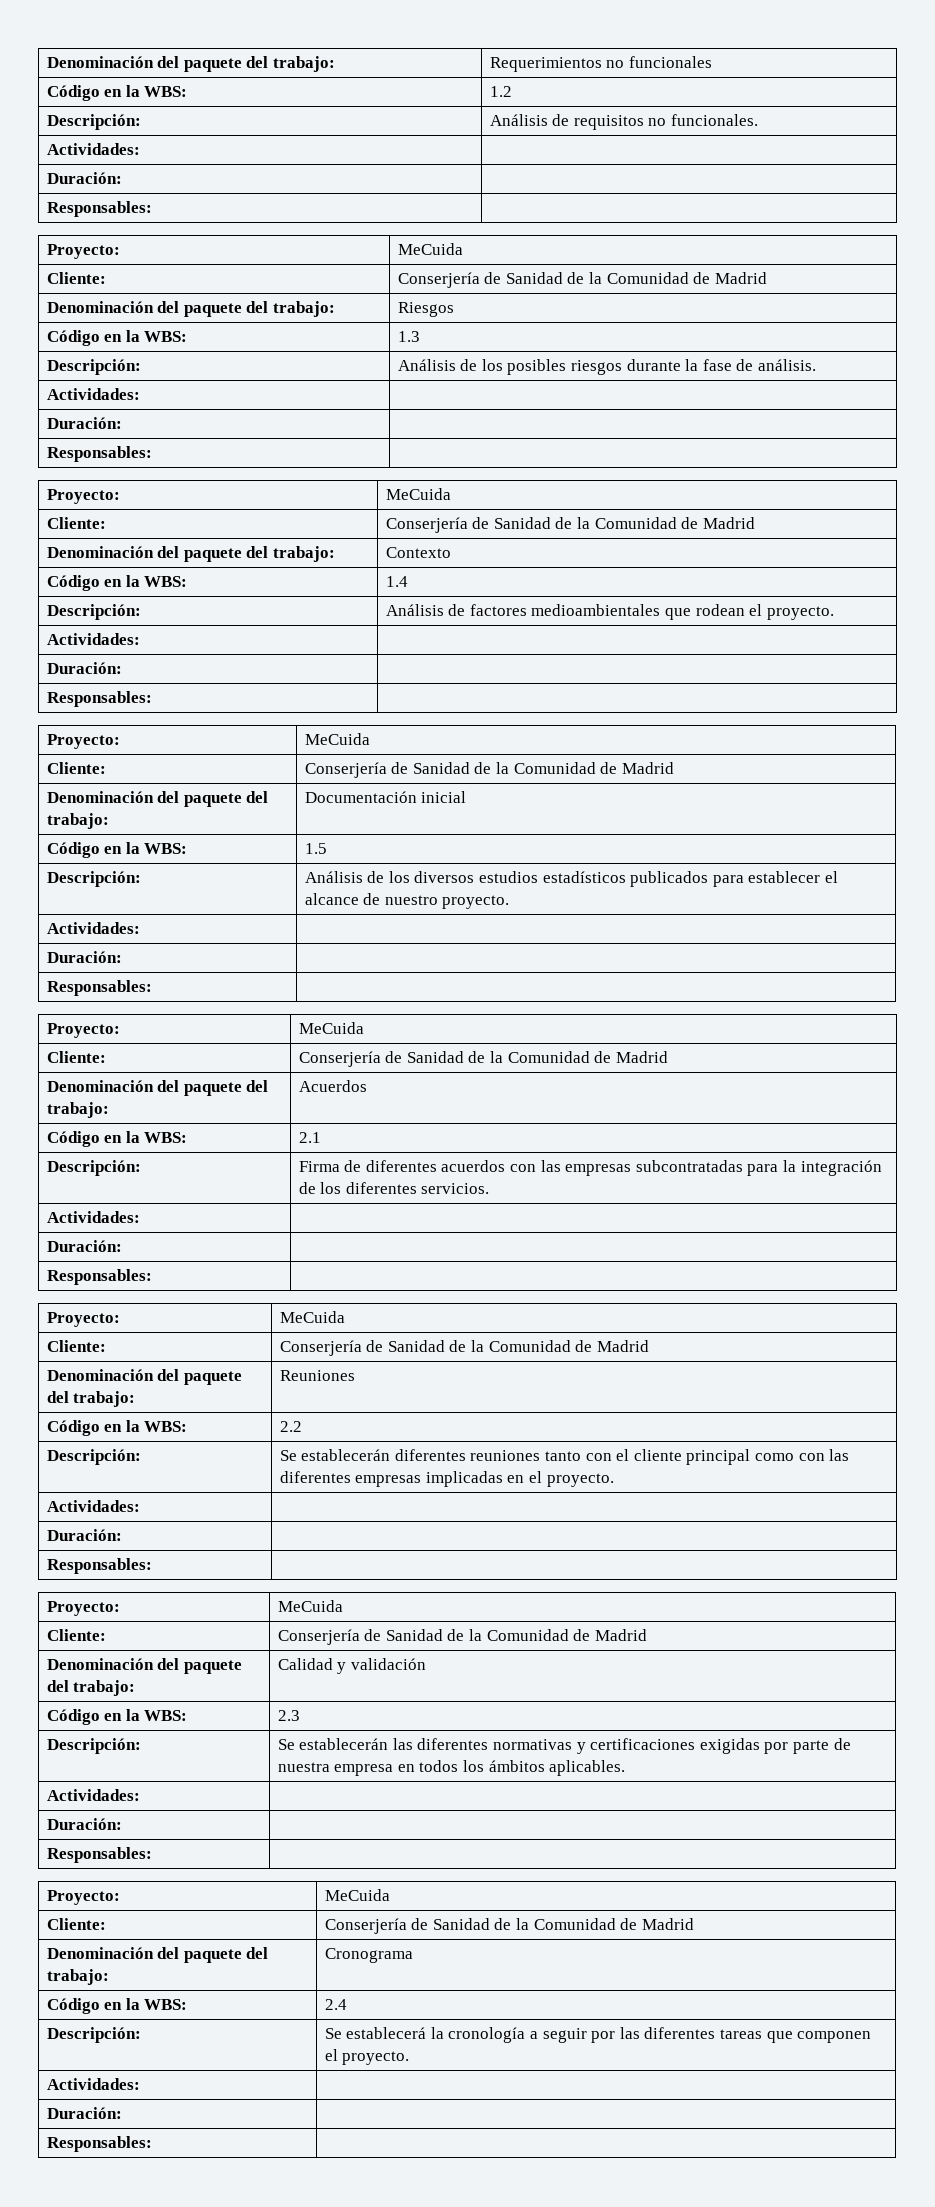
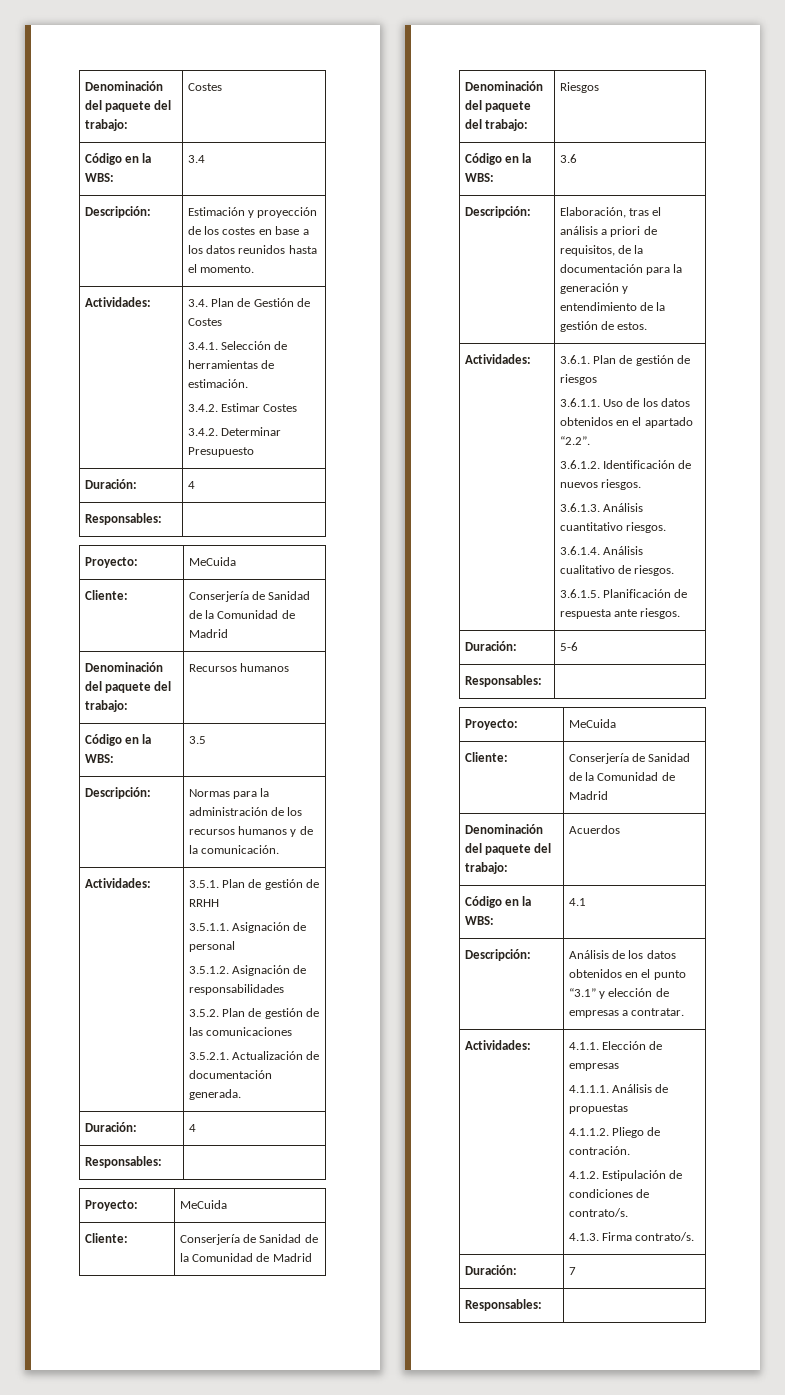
[46,56,336,72] [489,56,712,72] [46,85,188,101] [489,86,512,97] [46,114,141,130] [489,114,759,130] [46,143,140,155] [46,172,122,184] Denominación del paquete del trabajo: | Requerimientos no funcionales // Código en la WBS: | 1.2 // Descripción: | Análisis de requisitos no funcionales. // Actividades: | // Duración: | -> [84,81,163,91] [84,100,172,112] [84,119,128,131] [187,83,222,91] [84,153,152,165] [84,173,114,182] [187,155,205,163] [84,206,151,218] [187,207,318,218] [187,226,309,235] [187,245,317,254] [187,264,255,273] [84,297,151,307] [187,298,311,307] [187,318,222,326] [187,341,288,350] [187,360,275,369] [187,379,248,388] [187,403,298,412] [187,427,282,436] [187,447,254,457] [84,479,137,489] [187,481,195,489] [84,513,162,525] [84,557,138,568] [188,557,236,566] [84,590,128,600] [188,591,311,602] [188,610,295,619] [188,629,228,638] [84,662,163,672] [84,681,172,693] [84,700,128,712] [188,663,290,672] [84,734,152,746] [84,754,114,763] [188,736,206,744] [84,787,151,799] [188,788,270,799] [188,807,303,816] [188,826,313,837] [188,845,280,854] [84,878,151,888] [188,879,320,890] [188,899,219,907] [188,922,307,933] [188,941,235,952] [188,965,307,976] [188,984,284,995] [188,1008,320,1019] [188,1027,293,1036] [188,1051,320,1060] [188,1070,272,1079] [188,1089,241,1100] [84,1122,137,1132] [188,1124,196,1132] Denominación del paquete del trabajo: | Costes // Código en la WBS: | 3.4 // Descripción: | Estimación y proyección de los costes en base a los datos reunidos hasta el momento. // Actividades: | 3.4. Plan de Gestión de Costes // 3.4.1. Selección de herramientas de estimación. // 3.4.2. Estimar Costes // 3.4.2. Determinar Presupuesto // Duración: | 4 // Responsables: | // Proyecto: | MeCuida // Cliente: | Conserjería de Sanidad de la Comunidad de Madrid // Denominación del paquete del trabajo: | Recursos humanos // Código en la WBS: | 3.5 // Descripción: | Normas para la administración de los recursos humanos y de la comunicación. // Actividades: | 3.5.1. Plan de gestión de RRHH // 3.5.1.1. Asignación de personal // 3.5.1.2. Asignación de responsabilidades // 3.5.2. Plan de gestión de las comunicaciones // 3.5.2.1. Actualización de documentación generada. // Duración: | 4
[397,331,420,342] [46,359,141,375] [397,359,816,375] [46,388,140,400] [46,417,122,429] [46,446,152,462] [46,489,120,504] [385,488,451,500] [46,517,106,529] [385,517,755,533] [46,546,336,562] [385,547,451,558] [46,575,188,591] [385,576,408,587] [46,604,141,620] [385,604,834,620] [46,633,140,645] [46,662,122,674] [46,691,152,707] [46,734,120,749] [304,733,370,745] [46,762,106,774] [304,762,674,778] [46,791,269,807] [46,813,109,829] [304,791,467,803] [46,842,188,858] [304,843,327,854] [46,871,141,887] [304,871,838,887] [304,893,510,909] [46,922,140,934] [46,951,122,963] 1.3 // Descripción: | Análisis de los posibles riesgos durante la fase de análisis. // Actividades: | // Duración: | // Responsables: | // Proyecto: | MeCuida // Cliente: | Conserjería de Sanidad de la Comunidad de Madrid // Denominación del paquete del trabajo: | Contexto // Código en la WBS: | 1.4 // Descripción: | Análisis de factores medioambientales que rodean el proyecto. // Actividades: | // Duración: | // Responsables: | // Proyecto: | MeCuida // Cliente: | Conserjería de Sanidad de la Comunidad de Madrid // Denominación del paquete del trabajo: | Documentación inicial // Código en la WBS: | 1.5 // Descripción: | Análisis de los diversos estudios estadísticos publicados para establecer el alcance de nuestro proyecto. // Actividades: | // Duración: | -> [559,154,577,163] [464,206,531,218] [559,207,662,218] [559,226,657,237] [559,245,644,256] [559,264,683,275] [559,283,629,294] [559,302,666,311] [559,321,648,332] [464,354,531,364] [559,355,691,366] [559,374,597,385] [559,398,691,407] [559,417,693,428] [559,436,590,445] [559,460,692,469] [559,479,642,490] [559,503,644,512] [559,522,667,533] [559,546,644,555] [559,565,675,576] [559,589,688,598] [559,608,681,619] [464,641,517,651] [559,642,578,651] 3.6 // Descripción: | Elaboración, tras el análisis a priori de requisitos, de la documentación para la generación y entendimiento de la gestión de estos. // Actividades: | 3.6.1. Plan de gestión de riesgos // 3.6.1.1. Uso de los datos obtenidos en el apartado “2.2”. // 3.6.1.2. Identificación de nuevos riesgos. // 3.6.1.3. Análisis cuantitativo riesgos. // 3.6.1.4. Análisis cualitativo de riesgos. // 3.6.1.5. Planificación de respuesta ante riesgos. // Duración: | 5-6
[298,1132,321,1143] [46,1160,141,1176] [298,1160,882,1176] [298,1182,490,1194] [46,1211,140,1223] [46,1240,122,1252] [46,1269,152,1285] [46,1312,120,1327] [279,1311,345,1323] [46,1340,106,1352] [279,1340,649,1356] [46,1369,242,1385] [46,1391,136,1407] [279,1370,355,1381] [46,1420,188,1436] [279,1421,302,1432] [46,1449,141,1465] [279,1449,850,1465] [279,1471,614,1487] [46,1500,140,1512] [46,1529,122,1541] [46,1558,152,1574] [46,1601,120,1616] [277,1600,343,1612] [46,1629,106,1641] [277,1629,647,1645] [46,1658,242,1674] [46,1680,136,1696] [277,1658,426,1674] [46,1709,188,1725] [277,1710,300,1721] [46,1738,141,1754] [277,1738,851,1754] [277,1760,626,1776] [46,1789,140,1801] [46,1818,122,1830] [46,1847,152,1863] [46,1890,120,1905] [324,1889,390,1901] [46,1918,106,1930] [324,1918,694,1934] [46,1947,269,1963] [46,1969,109,1985] [324,1948,413,1963] [46,1998,188,2014] [324,1999,347,2010] [46,2027,141,2043] [324,2027,872,2043] [324,2049,410,2065] [46,2078,140,2090] [46,2107,122,2119] [46,2136,152,2152] 2.1 // Descripción: | Firma de diferentes acuerdos con las empresas subcontratadas para la integración de los diferentes servicios. // Actividades: | // Duración: | // Responsables: | // Proyecto: | MeCuida // Cliente: | Conserjería de Sanidad de la Comunidad de Madrid // Denominación del paquete del trabajo: | Reuniones // Código en la WBS: | 2.2 // Descripción: | Se establecerán diferentes reuniones tanto con el cliente principal como con las diferentes empresas implicadas en el proyecto. // Actividades: | // Duración: | // Responsables: | // Proyecto: | MeCuida // Cliente: | Conserjería de Sanidad de la Comunidad de Madrid // Denominación del paquete del trabajo: | Calidad y validación // Código en la WBS: | 2.3 // Descripción: | Se establecerán las diferentes normativas y certificaciones exigidas por parte de nuestra empresa en todos los ámbitos aplicables. // Actividades: | // Duración: | // Responsables: | // Proyecto: | MeCuida // Cliente: | Conserjería de Sanidad de la Comunidad de Madrid // Denominación del paquete del trabajo: | Cronograma // Código en la WBS: | 2.4 // Descripción: | Se establecerá la cronología a seguir por las diferentes tareas que componen el proyecto. // Actividades: | // Duración: | // Responsables: | -> [568,898,586,906] [464,949,531,961] [568,950,676,959] [568,969,686,980] [568,988,669,999] [568,1008,685,1018] [464,1040,531,1050] [568,1041,663,1050] [568,1063,619,1071] [568,1084,669,1093] [568,1104,628,1114] [568,1127,661,1138] [568,1146,630,1155] [568,1170,683,1181] [568,1189,650,1198] [568,1208,628,1217] [568,1232,695,1241] [464,1265,517,1275] [568,1267,576,1275] [464,1299,542,1311] 4.1 // Descripción: | Análisis de los datos obtenidos en el punto “3.1” y elección de empresas a contratar. // Actividades: | 4.1.1. Elección de empresas // 4.1.1.1. Análisis de propuestas // 4.1.1.2. Pliego de contración. // 4.1.2. Estipulación de condiciones de contrato/s. // 4.1.3. Firma contrato/s. // Duración: | 7 // Responsables: |

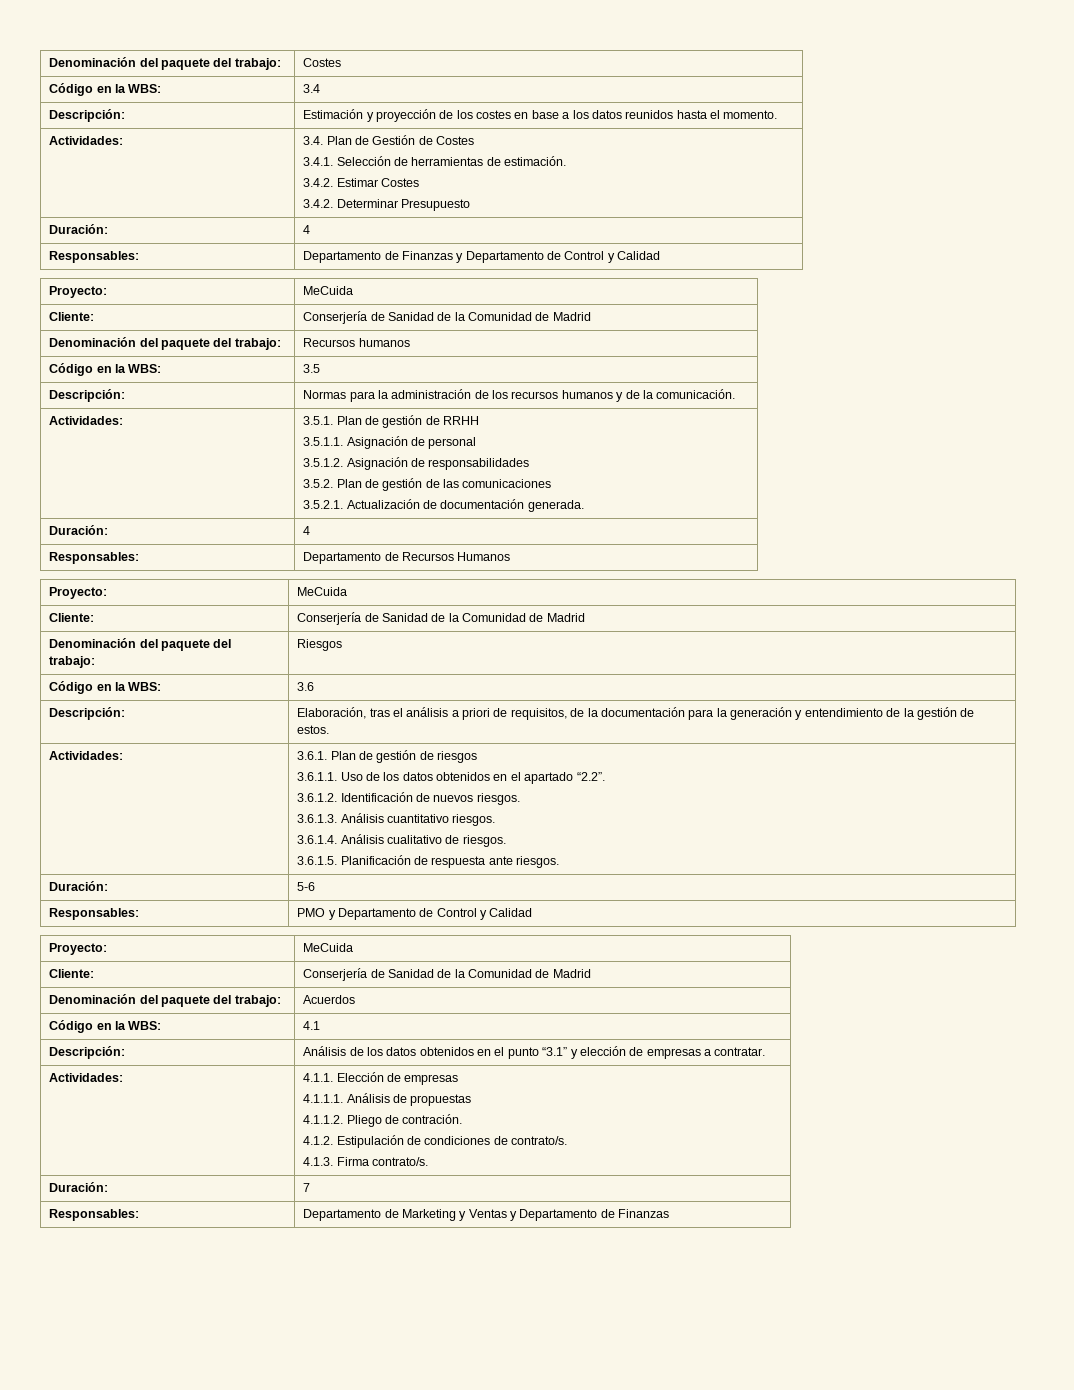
(162, 519) none -> [303,251,661,263] Departamento de Finanzas y Departamento de Control y Calidad
(162, 1162) none -> [303,552,511,564] Departamento de Recursos Humanos
(542, 681) none -> [297,908,533,920] PMO y Departamento de Control y Calidad
(542, 1305) none -> [303,1209,670,1221] Departamento de Marketing y Ventas y Departamento de Finanzas

